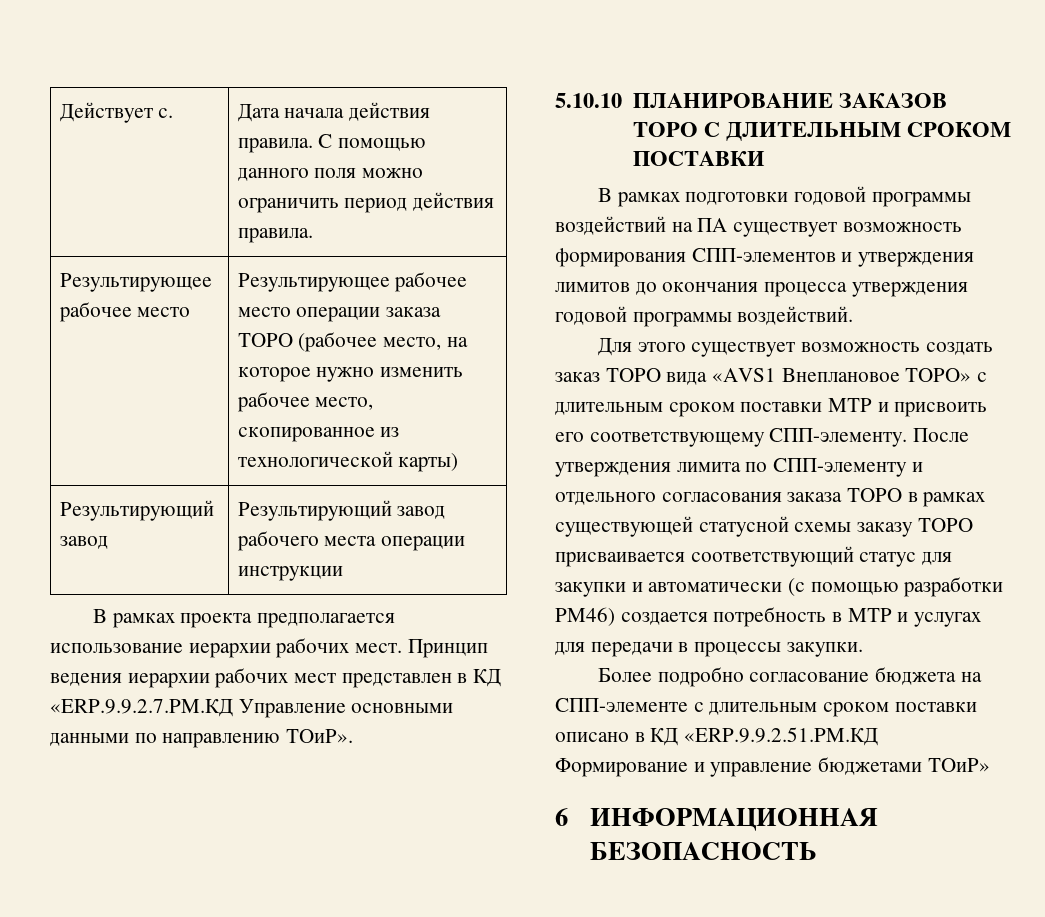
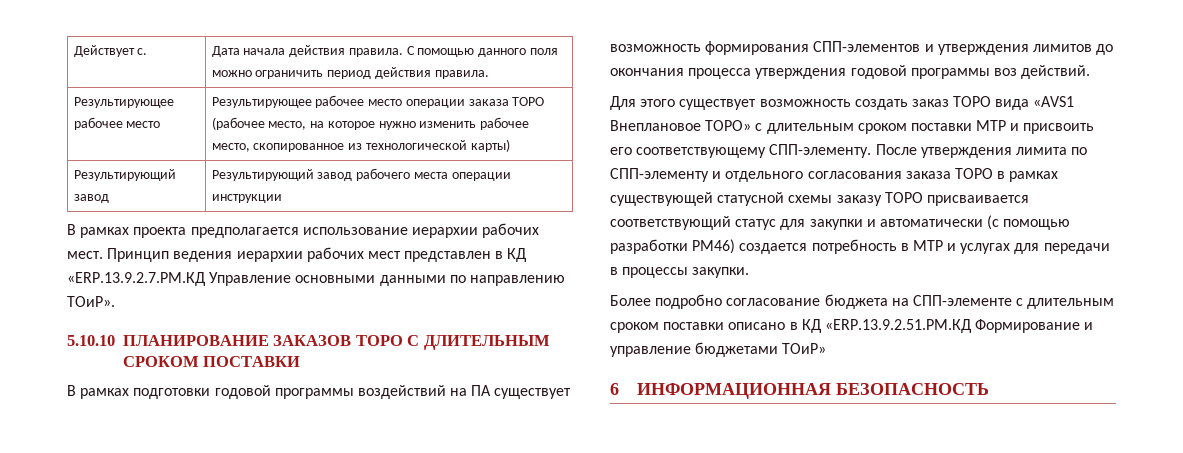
[50,699,233,717] «ERP.9.9.2.7.PM.КД -> [67,272,205,286] «ERP.13.9.2.7.PM.КД
[737,306,854,325] воздействий. -> [993,65,1091,79] воз действий.
[684,727,879,746] «ERP.9.9.2.51.PM.КД -> [824,319,971,333] «ERP.13.9.2.51.PM.КД

